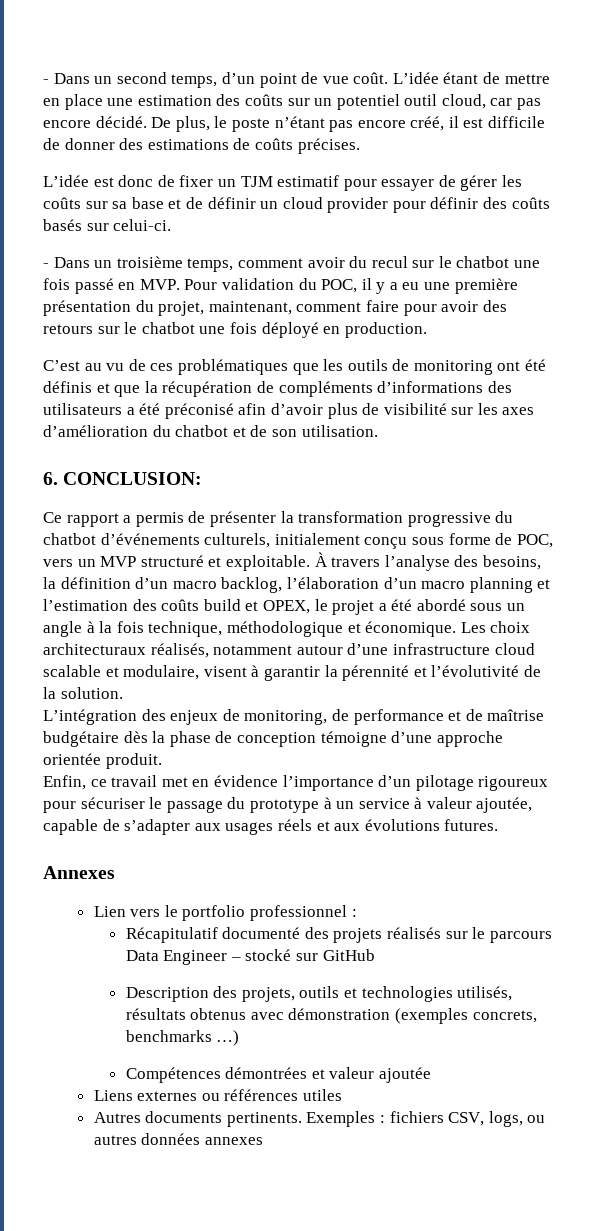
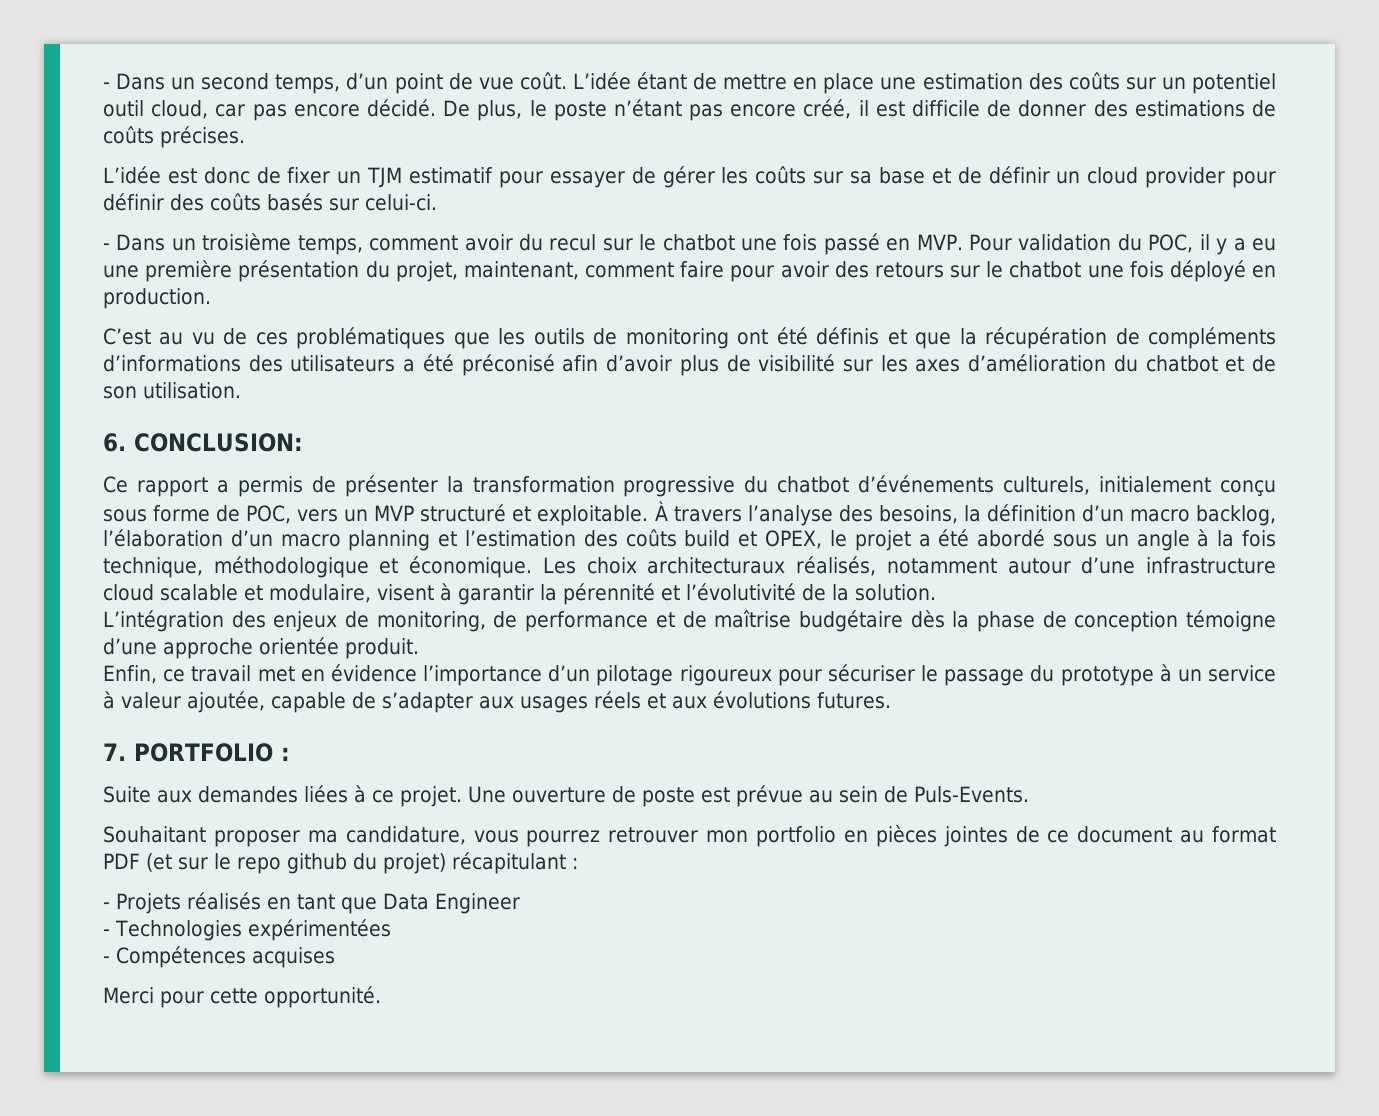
[43,866,115,879] [93,905,357,921] [125,927,552,943] [125,949,375,965] [125,986,513,1002] [125,1008,537,1024] [125,1030,240,1046] [125,1067,431,1083] [93,1089,342,1101] [93,1111,546,1127] [93,1133,263,1145] Annexes // Lien vers le portfolio professionnel : // Récapitulatif documenté des projets réalisés sur le parcours Data Engineer – stocké sur GitHub // Description des projets, outils et technologies utilisés, résultats obtenus avec démonstration (exemples concrets, benchmarks …) // Compétences démontrées et valeur ajoutée // Liens externes ou références utiles // Autres documents pertinents. Exemples : fichiers CSV, logs, ou autres données annexes -> [103,743,290,762] [103,785,1029,807] [103,825,1276,847] [103,852,578,874] [103,892,520,914] [103,919,391,941] [103,946,335,968] [103,986,381,1008] 7. PORTFOLIO : // Suite aux demandes liées à ce projet. Une ouverture de poste est prévue au sein de Puls-Events. // Souhaitant proposer ma candidature, vous pourrez retrouver mon portfolio en pièces jointes de ce document au format PDF (et sur le repo github du projet) récapitulant : // - Projets réalisés en tant que Data Engineer // - Technologies expérimentées // - Compétences acquises // Merci pour cette opportunité.

